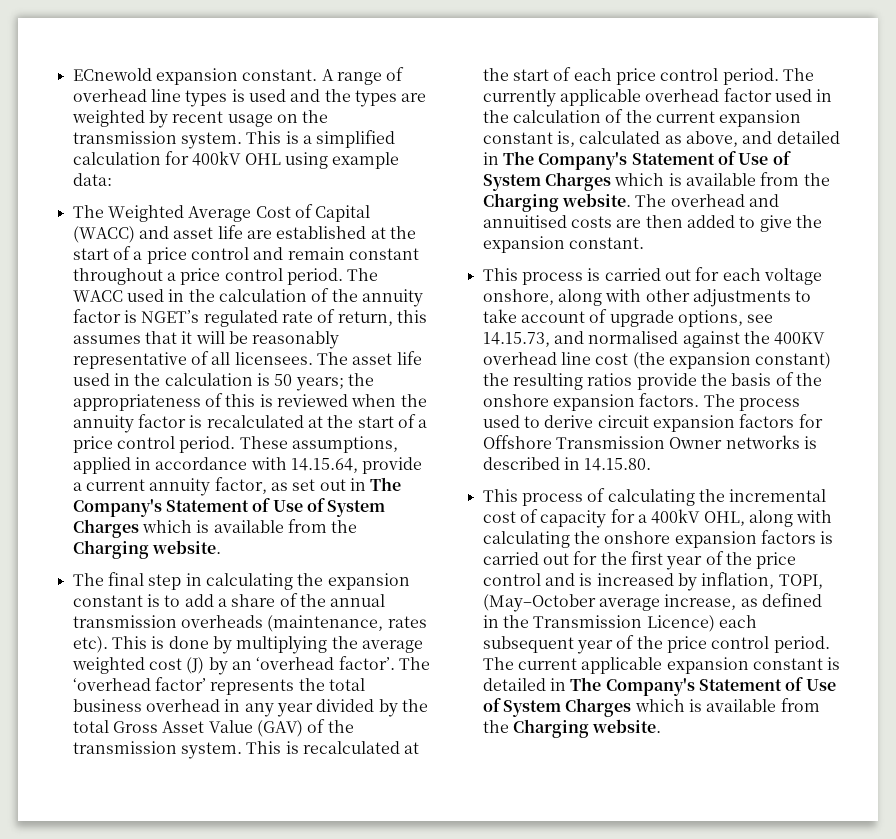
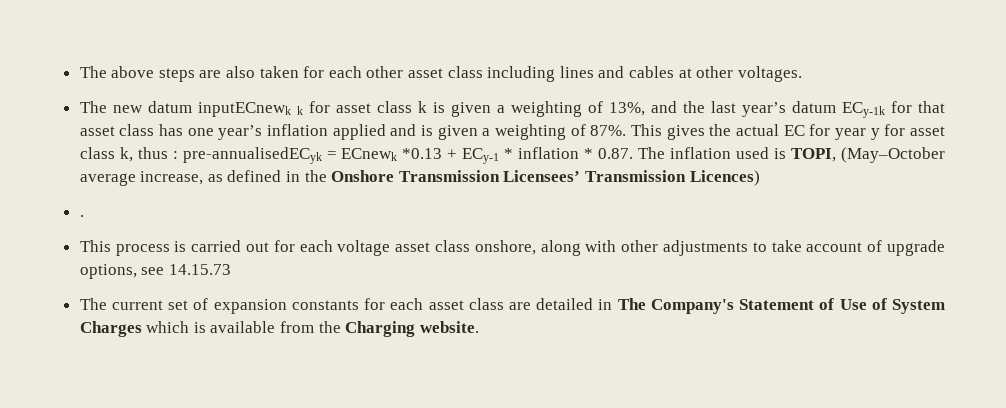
[72,67,405,85] [72,89,427,107] [71,110,329,128] [72,130,396,149] [72,151,400,169] [72,173,112,186] [72,204,371,222] [72,225,416,243] [72,246,419,264] [72,268,379,285] [72,288,423,307] [72,309,427,327] [72,331,340,349] [72,351,422,369] [72,373,374,391] [72,393,427,411] [72,414,428,433] [72,436,398,453] [72,457,423,474] [72,477,402,496] [72,498,386,517] [72,519,358,538] [72,540,221,559] [72,572,410,590] [72,593,386,607] [72,615,427,632] [72,636,423,654] [71,656,430,675] [72,677,365,695] [72,699,428,717] [72,719,354,737] [72,741,420,759] [482,67,814,85] [482,88,833,107] [482,109,802,127] [482,131,773,147] ECnewold expansion constant. A range of overhead line types is used and the types are weighted by recent usage on the transmission system. This is a simplified calculation for 400kV OHL using example data: // The Weighted Average Cost of Capital (WACC) and asset life are established at the start of a price control and remain constant throughout a price control period. The WACC used in the calculation of the annuity factor is NGET’s regulated rate of return, this assumes that it will be reasonably representative of all licensees. The asset life used in the calculation is 50 years; the appropriateness of this is reviewed when the annuity factor is recalculated at the start of a price control period. These assumptions, applied in accordance with 14.15.64, provide a current annuity factor, as set out in The Company's Statement of Use of System Charges which is available from the Charging website. // The final step in calculating the expansion constant is to add a share of the annual transmission overheads (maintenance, rates etc). This is done by multiplying the average weighted cost (J) by an ‘overhead factor’. The ‘overhead factor’ represents the total business overhead in any year divided by the total Gross Asset Value (GAV) of the transmission system. This is recalculated at the start of each price control period. The currently applicable overhead factor used in the calculation of the current expansion constant is, calculated as above, and -> [79,66,802,82] [79,101,945,118] [79,124,946,140] [79,147,945,164] [79,170,760,186] [79,215,84,217] [79,240,945,256] [79,264,231,279] [79,298,531,314] The above steps are also taken for each other asset class including lines and cables at other voltages. // The new datum inputECnewk k for asset class k is given a weighting of 13%, and the last year’s datum ECy-1k for that asset class has one year’s inflation applied and is given a weighting of 87%. This gives the actual EC for year y for asset class k, thus : pre-annualisedECyk = ECnewk *0.13 + ECy-1 * inflation * 0.87. The inflation used is TOPI, (May–October average increase, as defined in the Onshore Transmission Licensees’ Transmission Licences) // . // This process is carried out for each voltage asset class onshore, along with other adjustments to take account of upgrade options, see 14.15.73 // The current set of expansion constants for each asset class are
[635,194,779,207] [482,215,822,232] [482,236,644,253] [482,267,822,285] [482,289,812,307] [482,309,774,327] [482,331,826,348] [482,352,832,369] [482,372,822,390] [482,393,800,411] [482,414,823,432] [482,435,817,449] [482,457,652,471] [482,488,827,506] [482,509,833,528] [482,530,834,548] [482,551,797,570] [482,572,823,591] [482,593,822,612] [482,615,757,632] [482,635,830,654] [482,657,841,674] [482,677,836,696] [482,698,820,717] [482,719,662,738] The overhead and annuitised costs are then added to give the expansion constant. // This process is carried out for each voltage onshore, along with other adjustments to take account of upgrade options, see 14.15.73, and normalised against the 400KV overhead line cost (the expansion constant) the resulting ratios provide the basis of the onshore expansion factors. The process used to derive circuit expansion factors for Offshore Transmission Owner networks is described in 14.15.80. // This process of calculating the incremental cost of capacity for a 400kV OHL, along with calculating the onshore expansion factors is carried out for the first year of the price control and is increased by inflation, TOPI, (May–October average increase, as defined in the Transmission Licence) each subsequent year of the price control period. The current applicable expansion constant is detailed in The Company's Statement of Use of System Charges which is available from the Charging website. -> (479, 327) none

